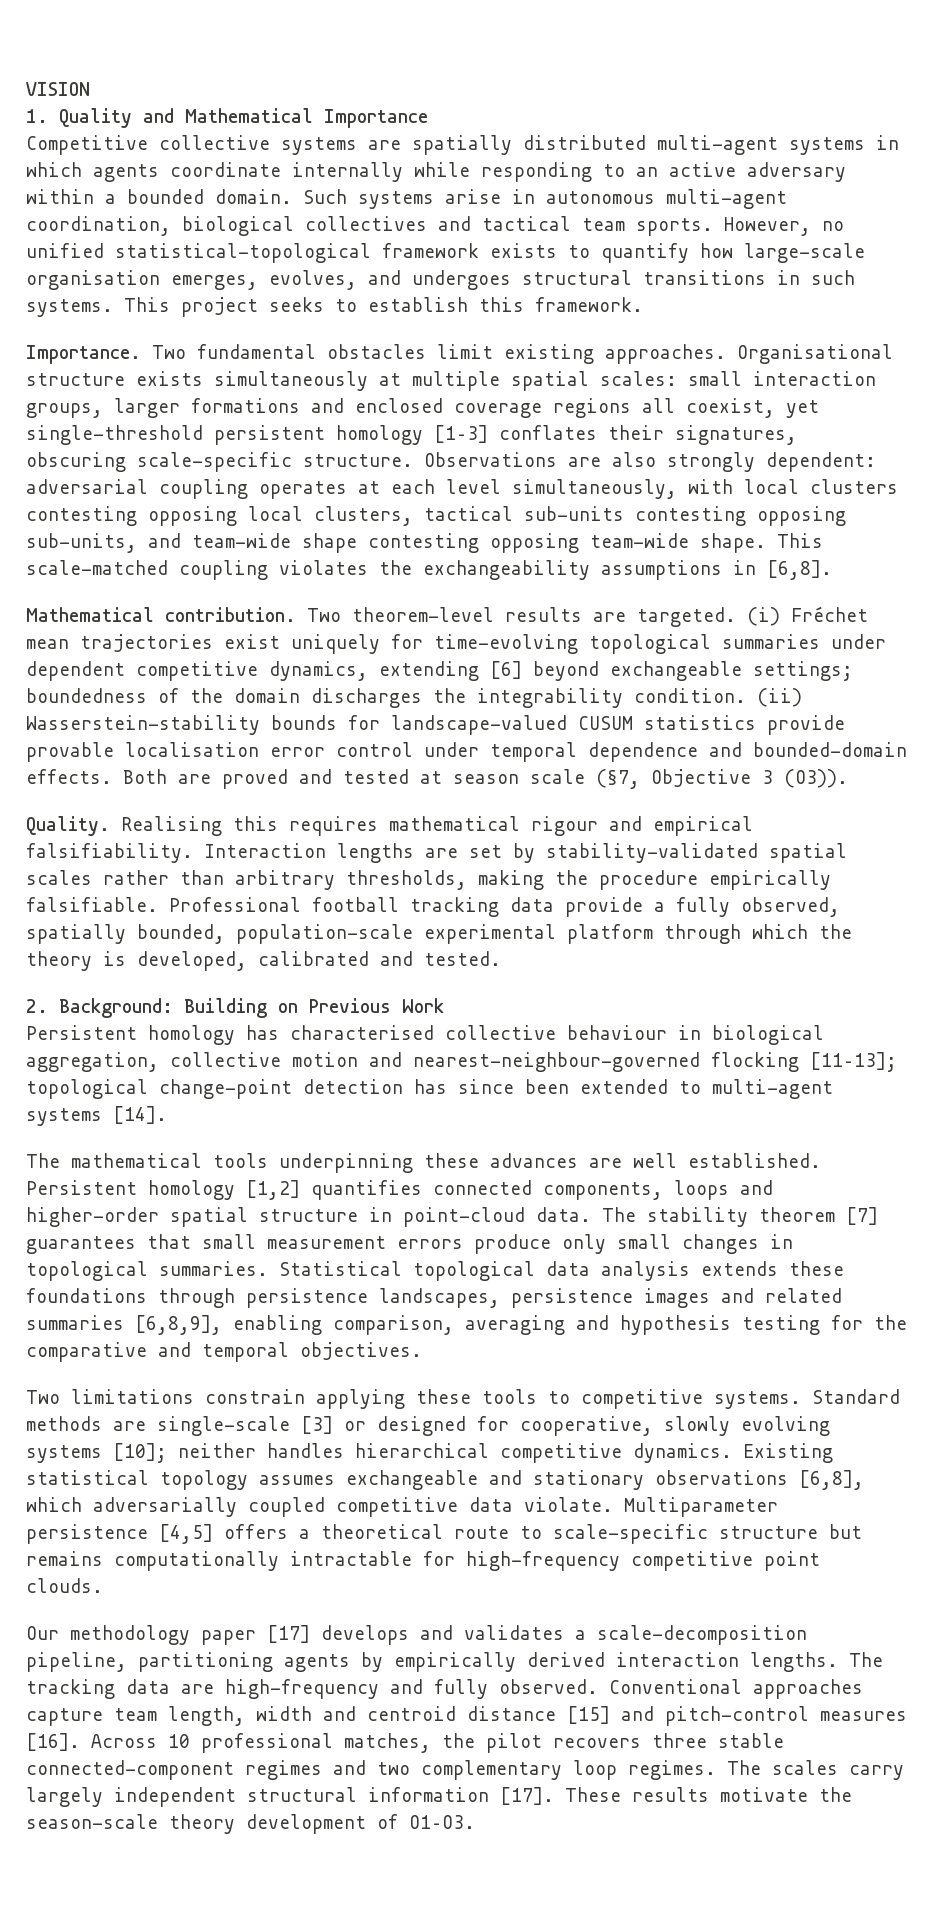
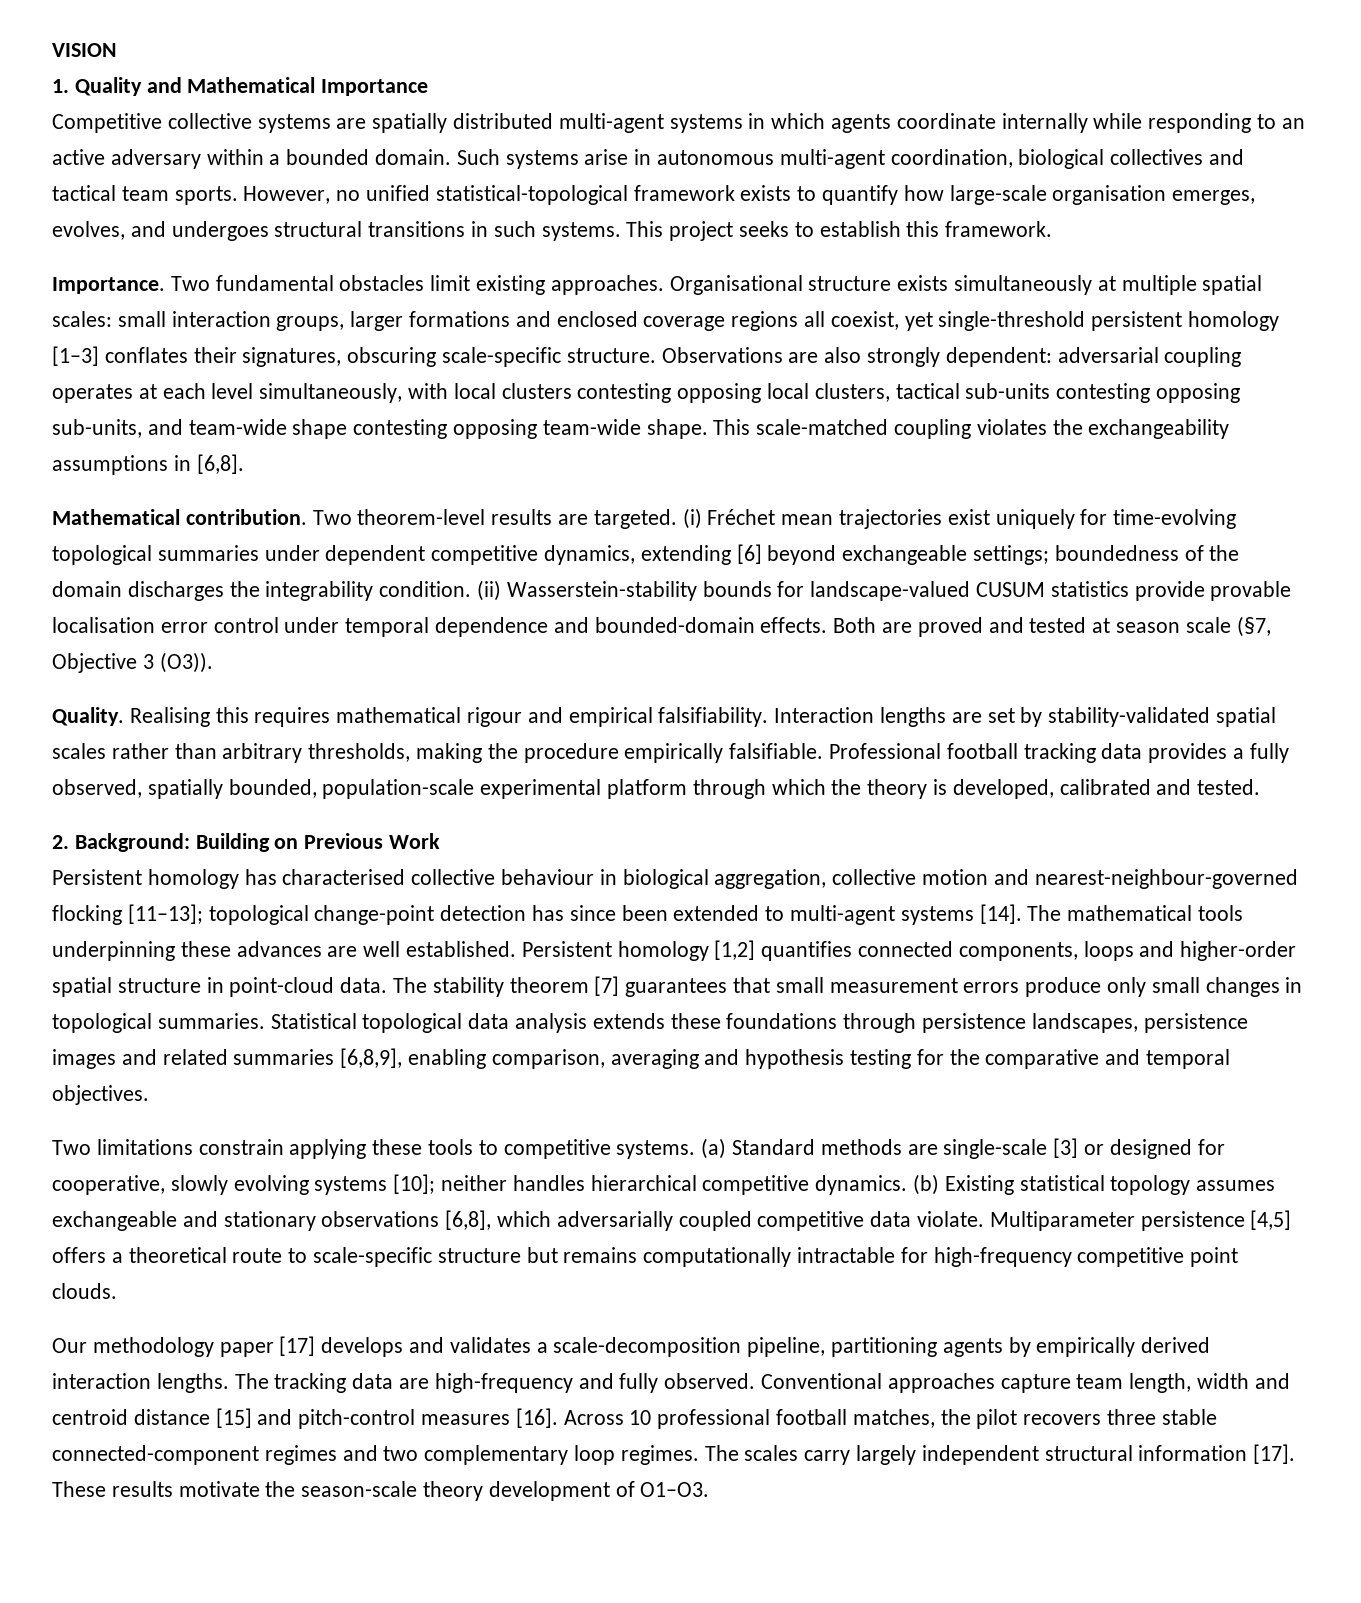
[565,897,643,917] provide -> [1148,743,1228,763] provides
(167, 1115) // -> (1022, 914) none
(801, 1400) none -> [701,1138,727,1159] (a)
(732, 1453) none -> [913,1174,940,1195] (b)
(333, 1743) none -> [776,1409,848,1425] football

